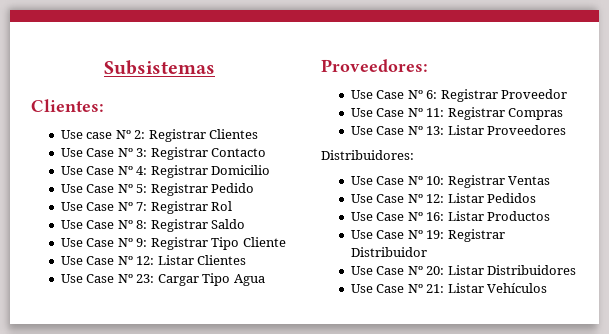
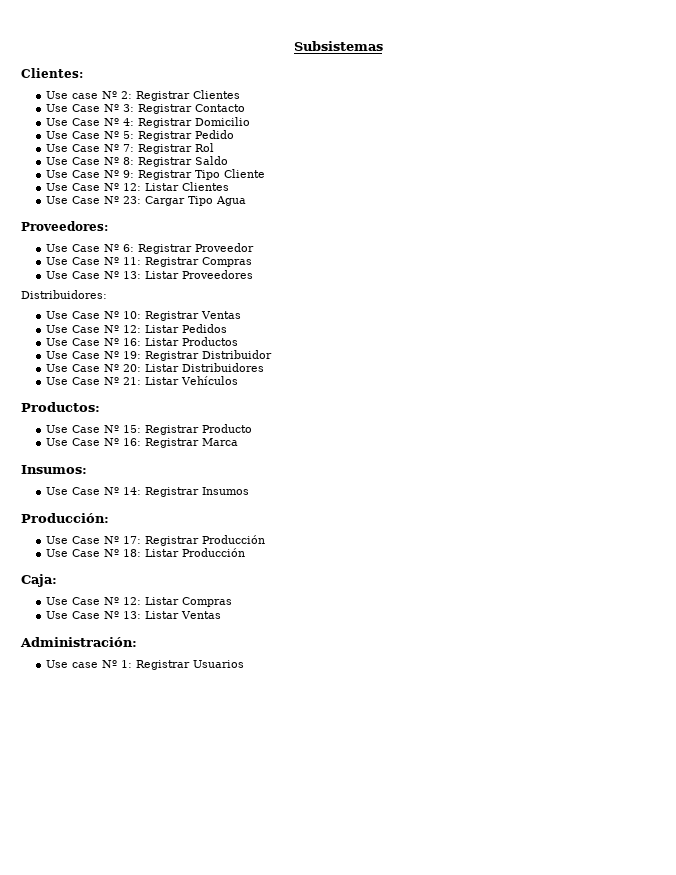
(548, 288) none -> [21,402,100,412] [46,424,253,435] [46,438,239,448] [21,465,87,474] [46,487,250,497] [21,513,109,523] [46,535,266,546] [46,548,246,557] [21,574,57,587] [46,597,233,607] [46,611,222,619] [20,637,137,647] [46,660,245,670] // Productos: // Use Case Nº 15: Registrar Producto // Use Case Nº 16: Registrar Marca // Insumos: // Use Case Nº 14: Registrar Insumos // Producción: // Use Case Nº 17: Registrar Producción // Use Case Nº 18: Listar Producción // Caja: // Use Case Nº 12: Listar Compras // Use Case Nº 13: Listar Ventas // Administración: // Use case Nº 1: Registrar Usuarios

